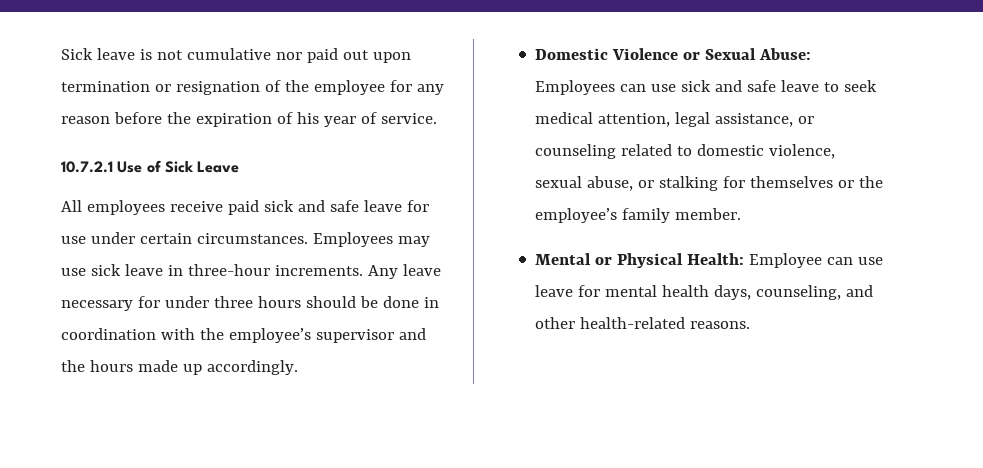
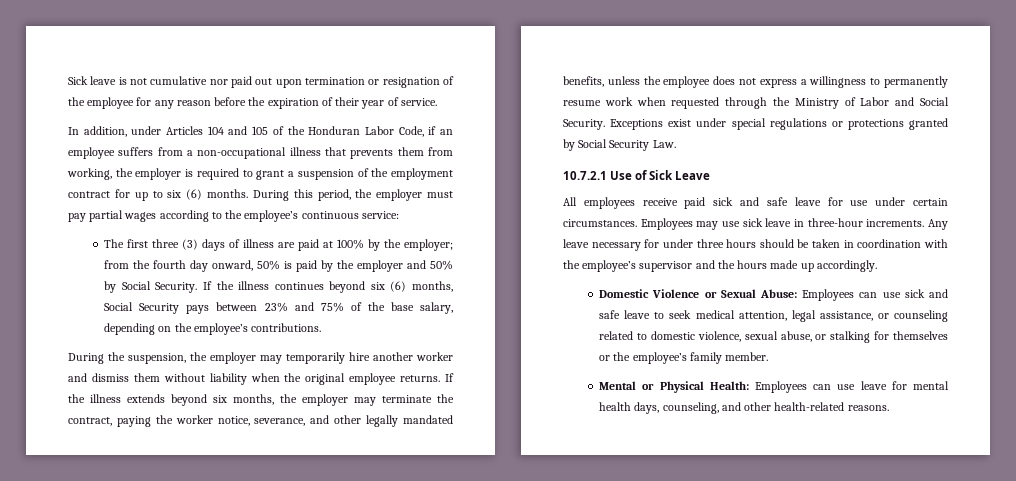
[296,112,319,124] his -> [335,97,360,106] their
(437, 118) none -> [68,126,453,137] [68,147,453,159] [67,168,453,180] [68,189,453,201] [68,210,399,222] [104,239,453,251] [104,260,454,272] [104,281,454,293] [104,302,454,314] [104,323,322,335] [68,352,453,364] [68,373,454,385] [68,394,454,406] [68,415,454,427] [563,76,948,88] [563,97,949,109] [563,118,948,130] [563,139,676,151] // In addition, under Articles 104 and 105 of the Honduran Labor Code, if an employee suffers from a non-occupational illness that prevents them from working, the employer is required to grant a suspension of the employment contract for up to six (6) months. During this period, the employer must pay partial wages according to the employee’s continuous service: // The first three (3) days of illness are paid at 100% by the employer; from the fourth day onward, 50% is paid by the employer and 50% by Social Security. If the illness continues beyond six (6) months, Social Security pays between 23% and 75% of the base salary, depending on the employee’s contributions. // During the suspension, the employer may temporarily hire another worker and dismiss them without liability when the original employee returns. If the illness extends beyond six months, the employer may terminate the contract, paying the worker notice, severance, and other legally mandated benefits, unless the employee does not express a willingness to permanently resume work when requested through the Ministry of Labor and Social Security. Exceptions exist under special regulations or protections granted by Social Security Law.
[382,296,419,308] done -> [812,239,841,248] taken
[749,253,823,268] Employee -> [754,381,807,393] Employees

